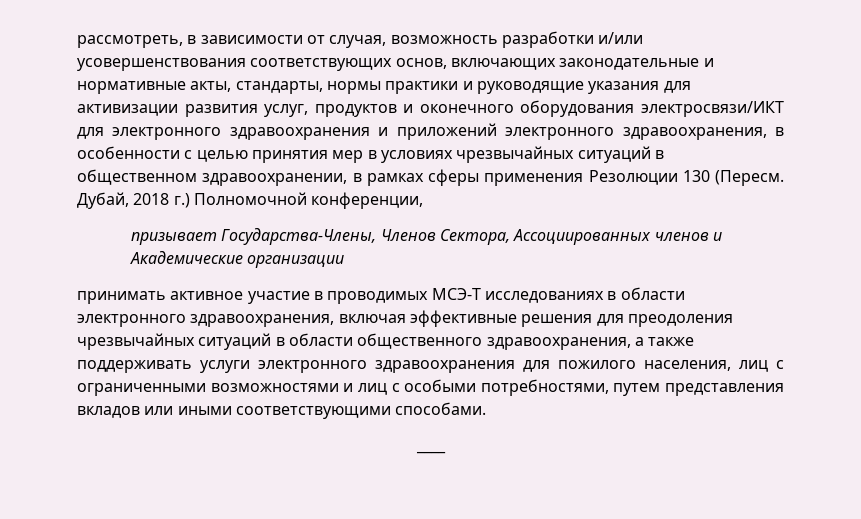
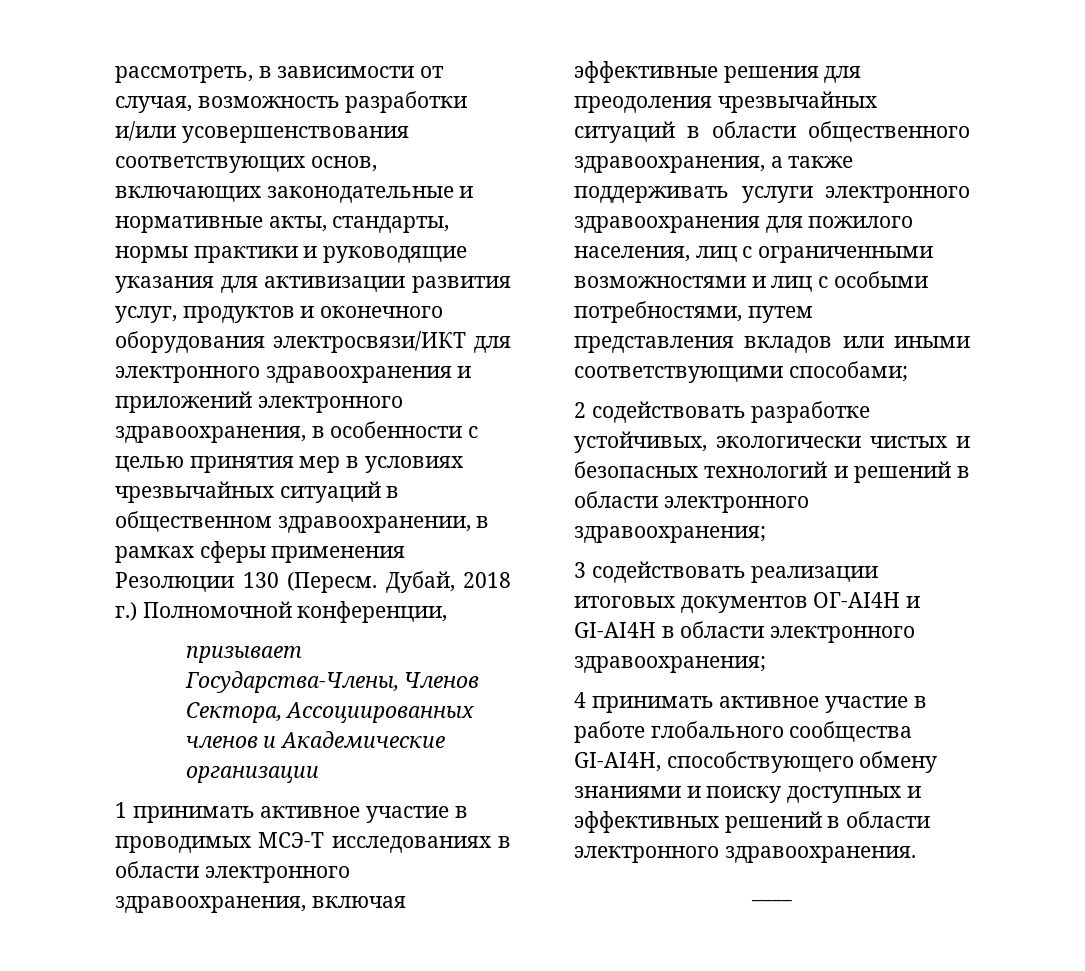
(345, 261) none -> [115,802,127,818] 1
[395,402,487,415] способами. -> [788,361,908,382] [574,401,871,423] [574,431,970,453] [574,461,970,483] [574,491,809,513] [574,526,766,543] [574,561,879,583] [574,592,921,613] [574,621,916,643] [574,656,766,673] [574,692,927,713] [574,721,913,743] [574,751,938,773] [574,786,921,803] [574,811,931,833] [574,846,916,863] способами; // 2 содействовать разработке устойчивых, экологически чистых и безопасных технологий и решений в области электронного здравоохранения; // 3 содействовать реализации итоговых документов ОГ-AI4H и GI-AI4H в области электронного здравоохранения; // 4 принимать активное участие в работе глобального сообщества GI-AI4H, способствующего обмену знаниями и поиску доступных и эффективных решений в области электронного здравоохранения.

